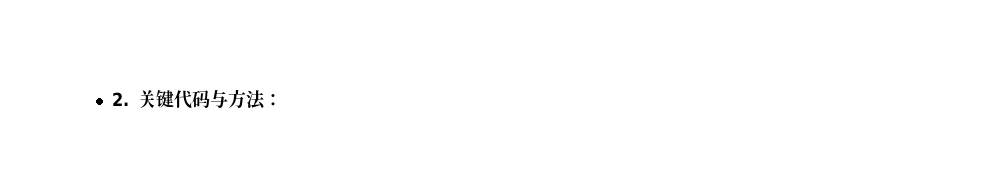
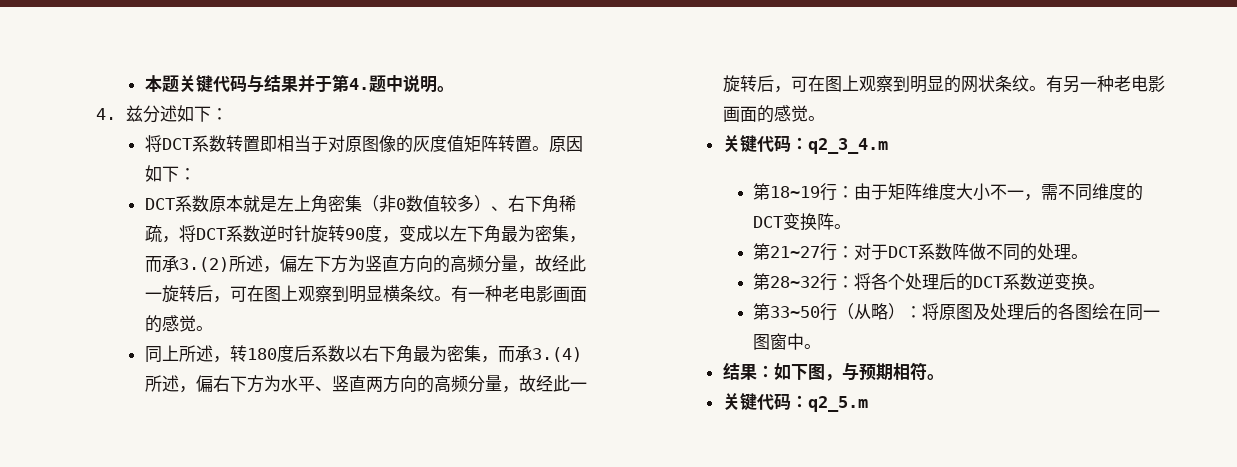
[112,92,130,106] 2. -> [144,75,179,92] 本题
[228,89,283,110] 方法： -> [263,74,454,93] [96,105,229,123] [144,135,583,153] [144,165,196,182] [144,195,576,213] [144,225,586,243] [144,255,586,273] [144,285,587,303] [144,315,213,333] [144,345,582,363] [144,375,587,393] [722,75,1165,93] [722,105,825,123] [722,135,888,154] [752,183,1143,201] [752,213,851,231] [752,243,1088,261] [752,273,1105,291] [752,303,1160,321] [752,333,821,350] [722,362,944,381] [722,393,868,412] 结果并于第4.题中说明。 // 4.兹分述如下： // 将DCT系数转置即相当于对原图像的灰度值矩阵转置。原因如下： // DCT系数原本就是左上角密集（非0数值较多）、右下角稀疏，将DCT系数逆时针旋转90度，变成以左下角最为密集，而承3.(2)所述，偏左下方为竖直方向的高频分量，故经此一旋转后，可在图上观察到明显横条纹。有一种老电影画面的感觉。 // 同上所述，转180度后系数以右下角最为密集，而承3.(4)所述，偏右下方为水平、竖直两方向的高频分量，故经此一旋转后，可在图上观察到明显的网状条纹。有另一种老电影画面的感觉。 // 关键代码：q2_3_4.m // 第18~19行：由于矩阵维度大小不一，需不同维度的DCT变换阵。 // 第21~27行：对于DCT系数阵做不同的处理。 // 第28~32行：将各个处理后的DCT系数逆变换。 // 第33~50行（从略）：将原图及处理后的各图绘在同一图窗中。 // 结果：如下图，与预期相符。 // 关键代码：q2_5.m

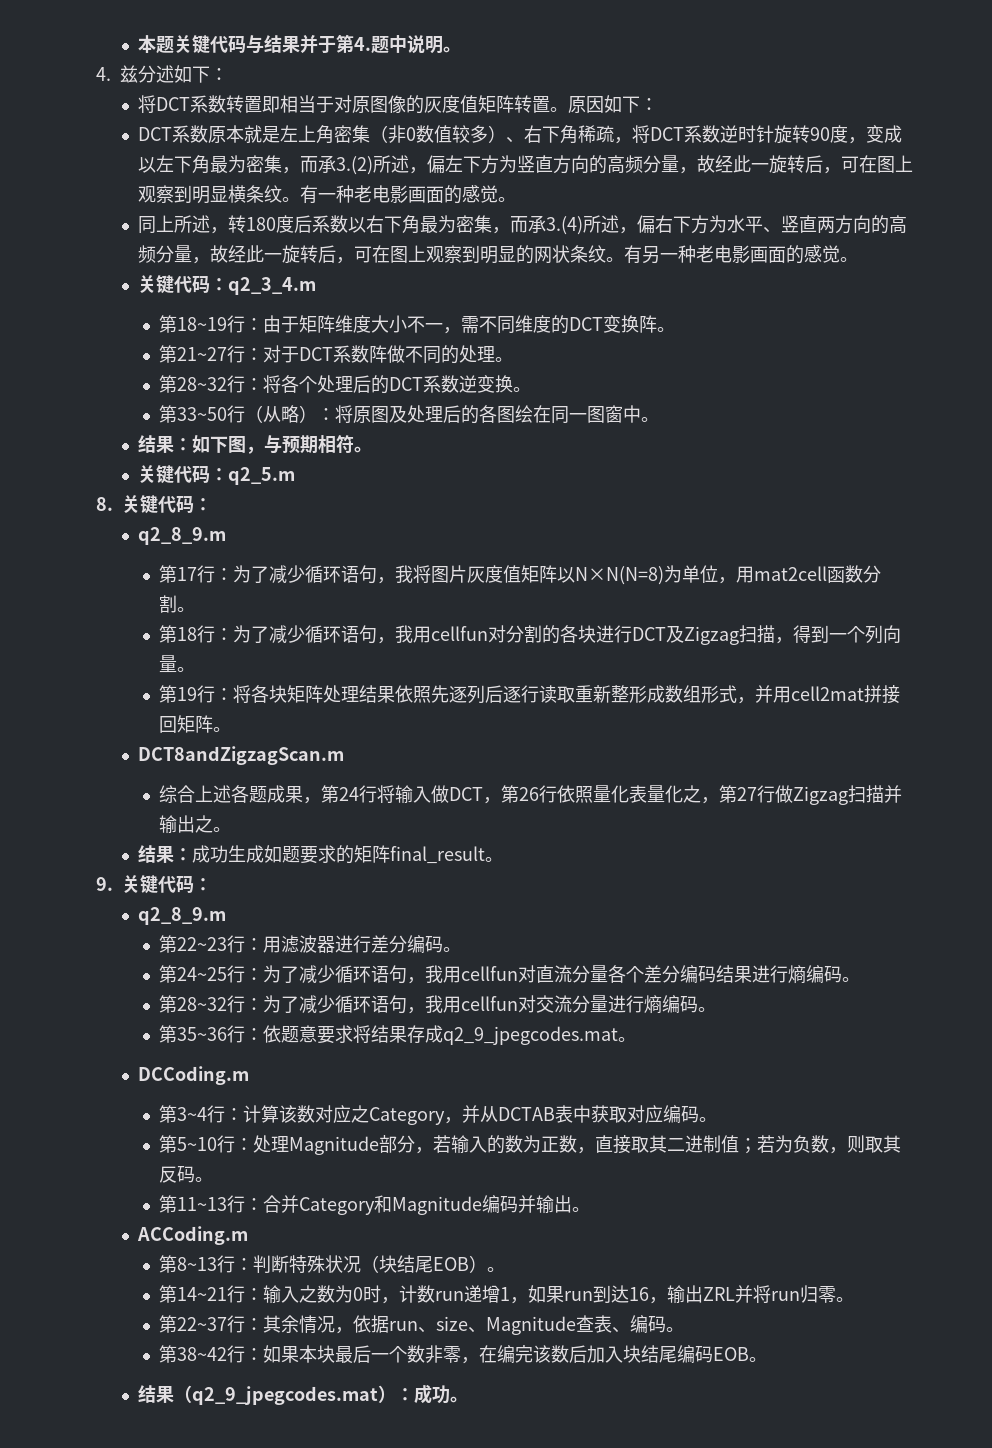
(868, 404) none -> [96,495,213,514] [137,527,226,545] [159,565,882,585] [159,595,196,613] [159,625,902,645] [159,655,196,673] [159,685,901,704] [159,715,232,733] [137,746,344,765] [159,785,903,805] [159,815,232,834] [137,845,503,864] [96,875,213,894] [137,907,226,925] [159,935,462,953] [159,965,861,984] [159,995,717,1014] [159,1025,637,1045] [137,1066,249,1085] [159,1105,718,1125] [159,1135,902,1155] [159,1166,214,1183] [159,1195,591,1215] [136,1226,248,1245] [159,1255,506,1273] [159,1285,855,1304] [159,1315,685,1335] [159,1345,768,1364] [137,1384,468,1405] // 8.关键代码： // q2_8_9.m // 第17行：为了减少循环语句，我将图片灰度值矩阵以N×N(N=8)为单位，用mat2cell函数分割。 // 第18行：为了减少循环语句，我用cellfun对分割的各块进行DCT及Zigzag扫描，得到一个列向量。 // 第19行：将各块矩阵处理结果依照先逐列后逐行读取重新整形成数组形式，并用cell2mat拼接回矩阵。 // DCT8andZigzagScan.m // 综合上述各题成果，第24行将输入做DCT，第26行依照量化表量化之，第27行做Zigzag扫描并输出之。 // 结果：成功生成如题要求的矩阵final_result。 // 9.关键代码： // q2_8_9.m // 第22~23行：用滤波器进行差分编码。 // 第24~25行：为了减少循环语句，我用cellfun对直流分量各个差分编码结果进行熵编码。 // 第28~32行：为了减少循环语句，我用cellfun对交流分量进行熵编码。 // 第35~36行：依题意要求将结果存成q2_9_jpegcodes.mat。 // DCCoding.m // 第3~4行：计算该数对应之Category，并从DCTAB表中获取对应编码。 // 第5~10行：处理Magnitude部分，若输入的数为正数，直接取其二进制值；若为负数，则取其反码。 // 第11~13行：合并Category和Magnitude编码并输出。 // ACCoding.m // 第8~13行：判断特殊状况（块结尾EOB）。 // 第14~21行：输入之数为0时，计数run递增1，如果run到达16，输出ZRL并将run归零。 // 第22~37行：其余情况，依据run、size、Magnitude查表、编码。 // 第38~42行：如果本块最后一个数非零，在编完该数后加入块结尾编码EOB。 // 结果（q2_9_jpegcodes.mat）：成功。

